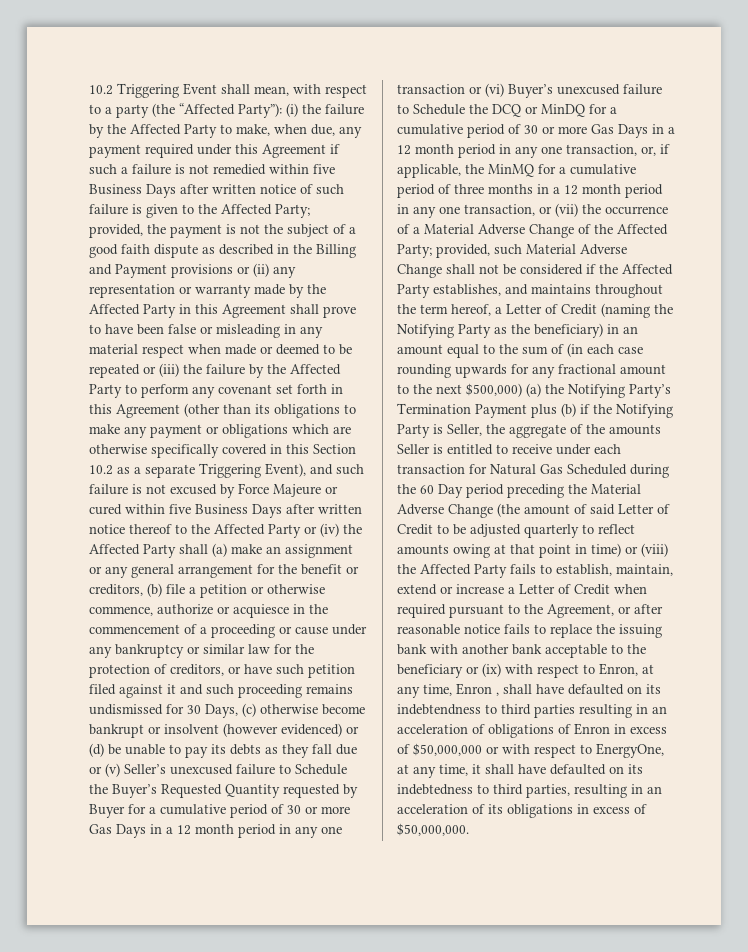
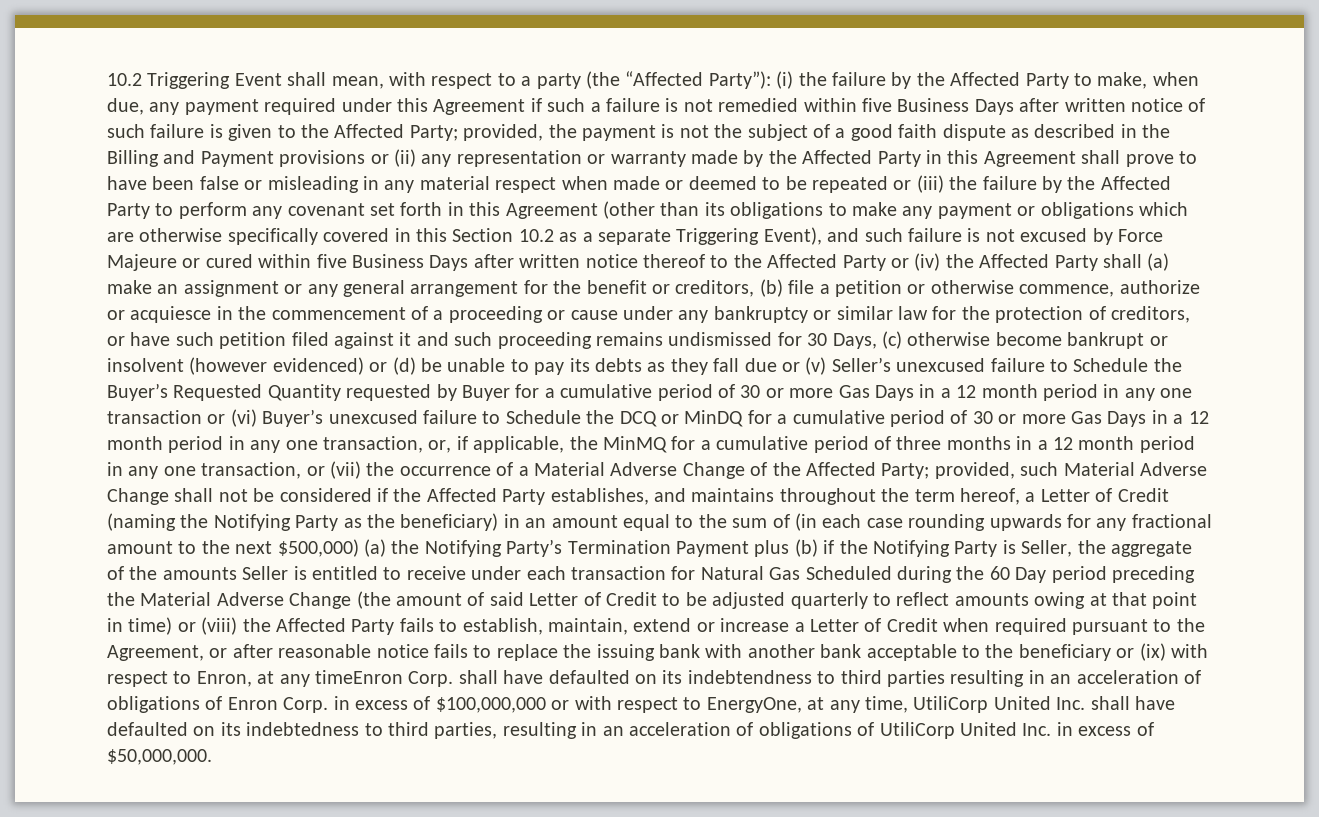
[423,683,499,696] time, Enron , -> [315,670,454,687] timeEnron Corp.
[614,724,667,734] [397,743,482,756] in excess of $50,000,000 -> [283,696,546,713] Corp. in excess of $100,000,000
[472,764,481,774] it -> [913,696,1086,713] UtiliCorp United Inc.
[488,804,573,818] its obligations -> [758,722,1052,739] obligations of UtiliCorp United Inc.

